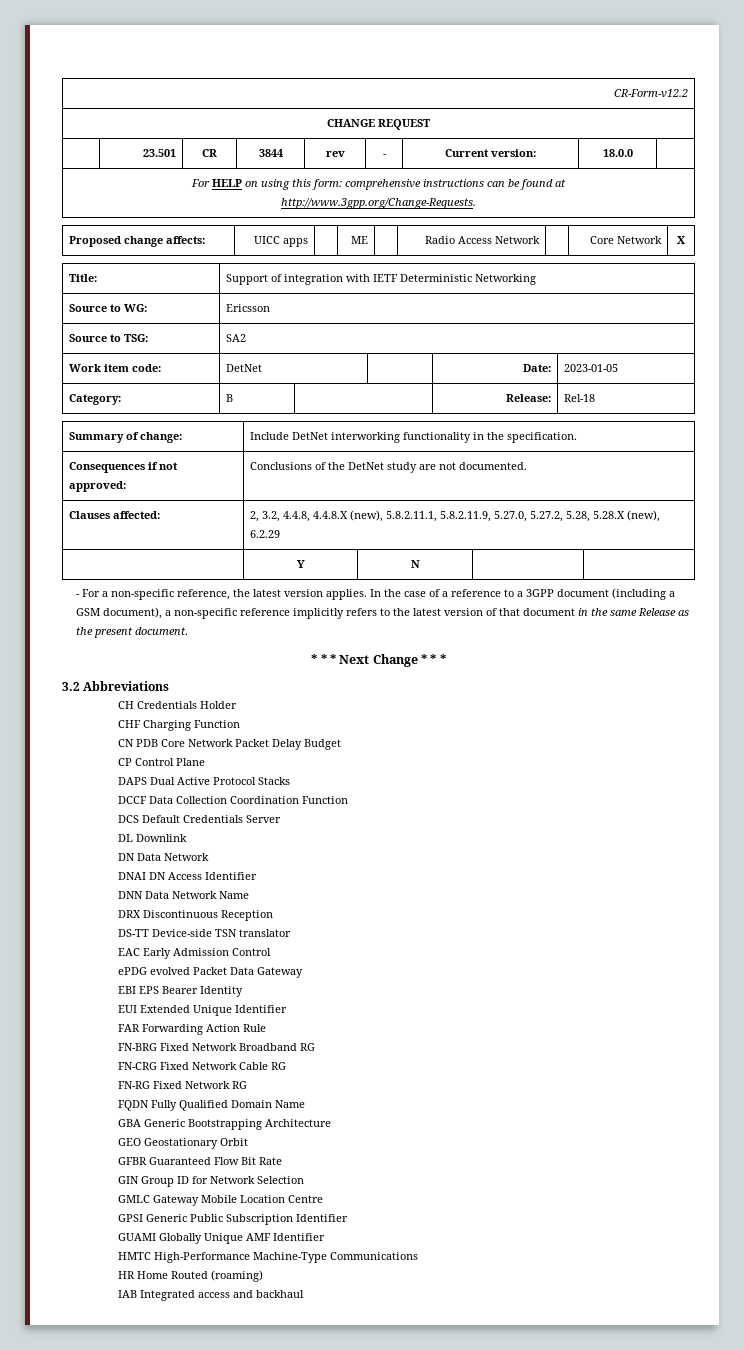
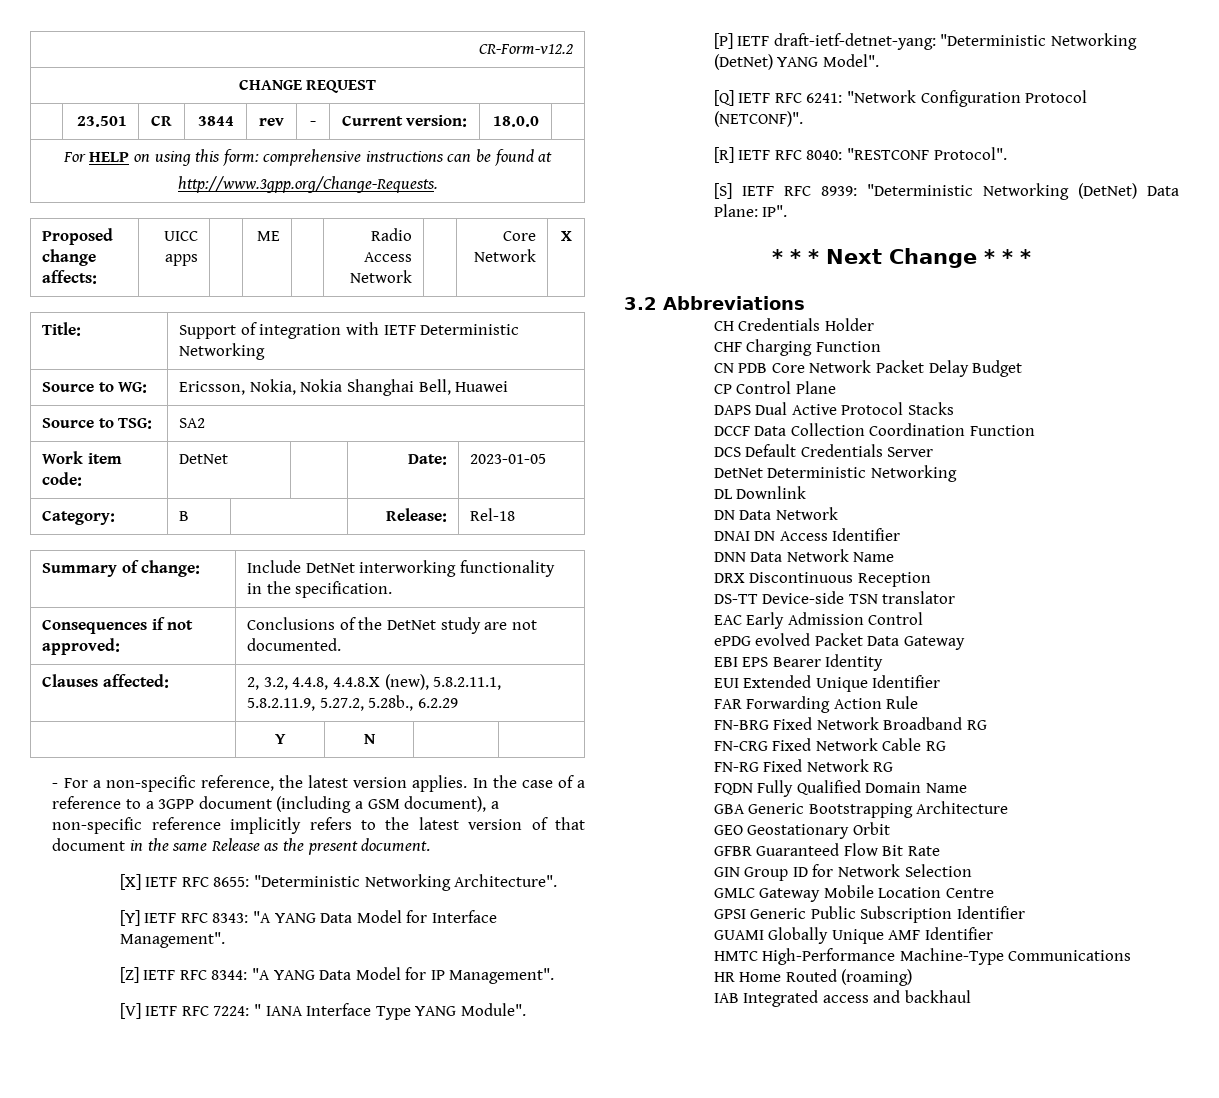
[226,304,271,312] Ericsson -> [179,379,509,396] Ericsson, Nokia, Nokia Shanghai Bell, Huawei
[494,510,661,522] 5.27.0, 5.27.2, 5.28, 5.28.X (new), -> [319,695,414,711] 5.27.2, 5.28b.,
(188, 631) none -> [119,874,558,891] [119,910,497,926] [119,932,225,948] [119,967,555,984] [119,1003,526,1020] [713,33,1137,50] [713,54,879,70] [713,90,1088,107] [713,111,803,127] [713,147,1007,163] [713,183,1179,200] [713,204,788,217] // [X] IETF RFC 8655: "Deterministic Networking Architecture". // [Y] IETF RFC 8343: "A YANG Data Model for Interface Management". // [Z] IETF RFC 8344: "A YANG Data Model for IP Management". // [V] IETF RFC 7224: " IANA Interface Type YANG Module". // [P] IETF draft-ietf-detnet-yang: "Deterministic Networking (DetNet) YANG Model". // [Q] IETF RFC 6241: "Network Configuration Protocol (NETCONF)". // [R] IETF RFC 8040: "RESTCONF Protocol". // [S] IETF RFC 8939: "Deterministic Networking (DetNet) Data Plane: IP".
(281, 819) none -> [713,465,957,482] // DetNet Deterministic Networking

